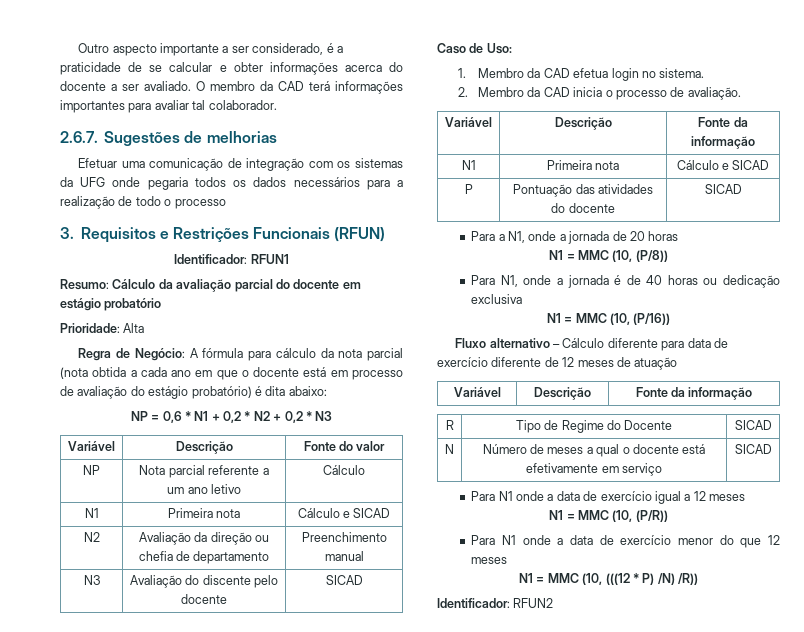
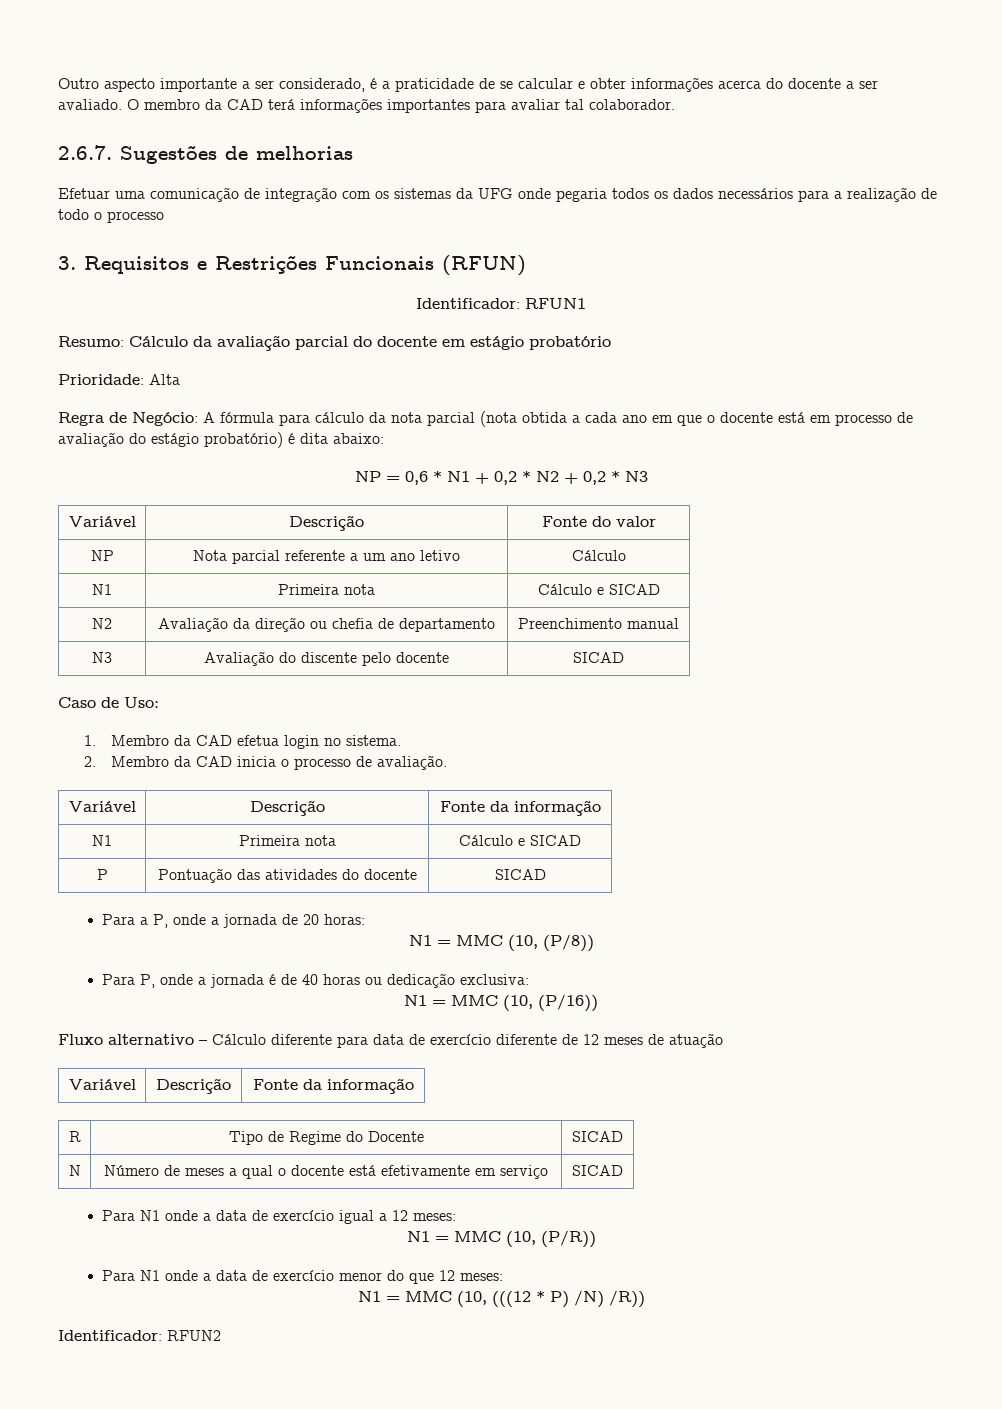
[508,231,526,243] N1, -> [152,914,168,928] P,
[648,231,679,241] horas -> [323,914,365,925] horas:
[500,275,518,287] N1, -> [139,974,155,988] P,
[471,294,523,304] exclusiva -> [459,974,529,985] exclusiva:
[709,494,746,501] meses -> [412,1213,456,1221] meses:
[471,557,508,564] meses -> [459,1273,503,1281] meses:

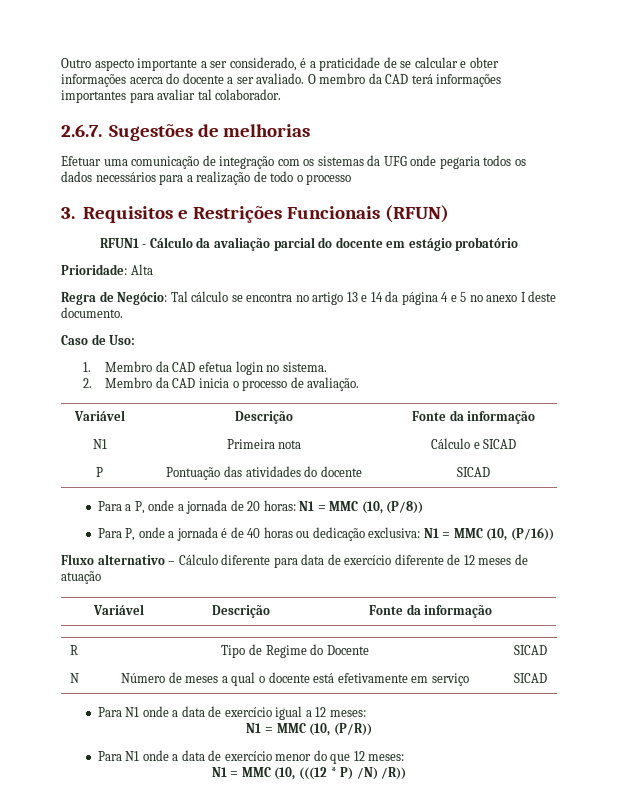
[416,298,520,309] Identificador: -> (450, 214) none
[58,336,124,347] // Resumo: -> [142,244,147,248] -
[203,411,913,427] [58,432,384,448] [354,471,648,485] [68,516,136,527] [289,515,364,531] [541,516,656,527] [90,550,114,561] [193,550,460,564] [571,550,626,561] [92,584,112,595] [278,584,375,595] [537,584,660,595] [92,618,112,629] [158,617,495,632] [518,618,679,629] [92,652,112,663] [204,651,449,666] [573,652,624,663] A fórmula para cálculo da nota parcial (nota obtida a cada ano em que o docente está em processo de avaliação do estágio probatório) é dita abaixo: // NP = 0,6 * N1 + 0,2 * N2 + 0,2 * N3 // Variável | Descrição | Fonte do valor // NP | Nota parcial referente a um ano letivo | Cálculo // N1 | Primeira nota | Cálculo e SICAD // N2 | Avaliação da direção ou chefia de departamento | Preenchimento manual // N3 | Avaliação do discente pelo docente | SICAD -> [170,291,557,305] [61,307,123,318] Tal cálculo se encontra no artigo 13 e 14 da página 4 e 5 no anexo I deste documento.
(365, 919) // -> (296, 505) none
(529, 979) // -> (421, 532) none
[58,1330,221,1341] // Identificador: RFUN2 -> (407, 773) none

